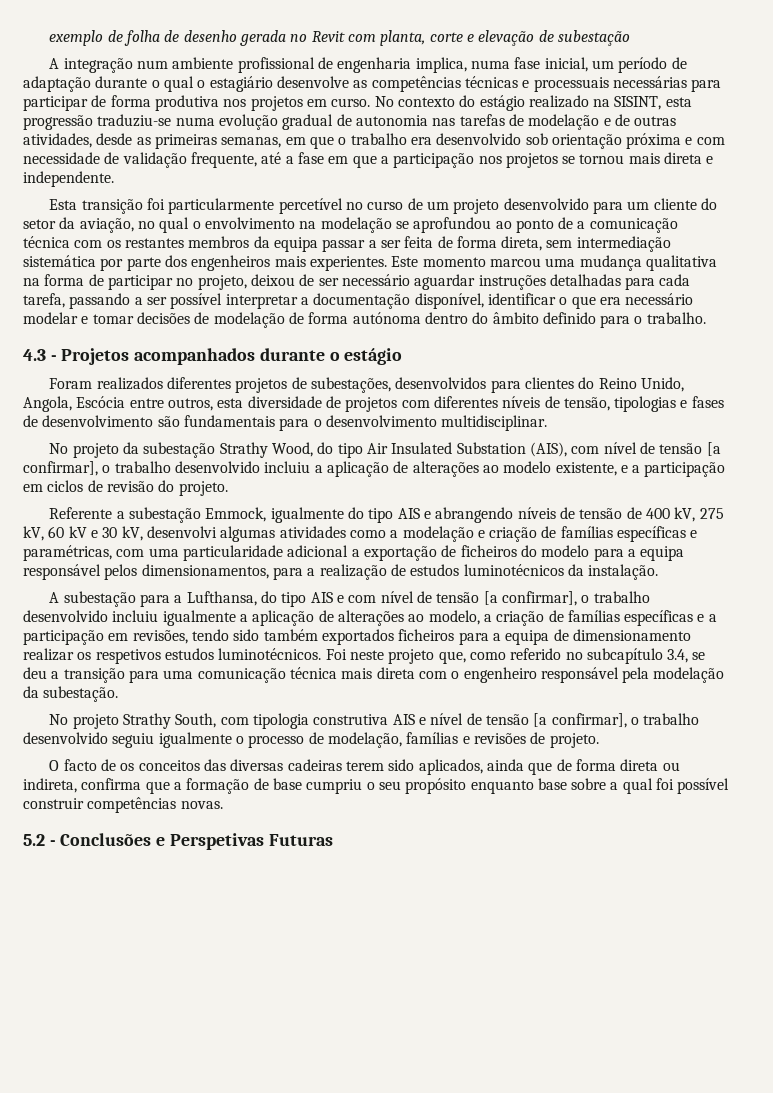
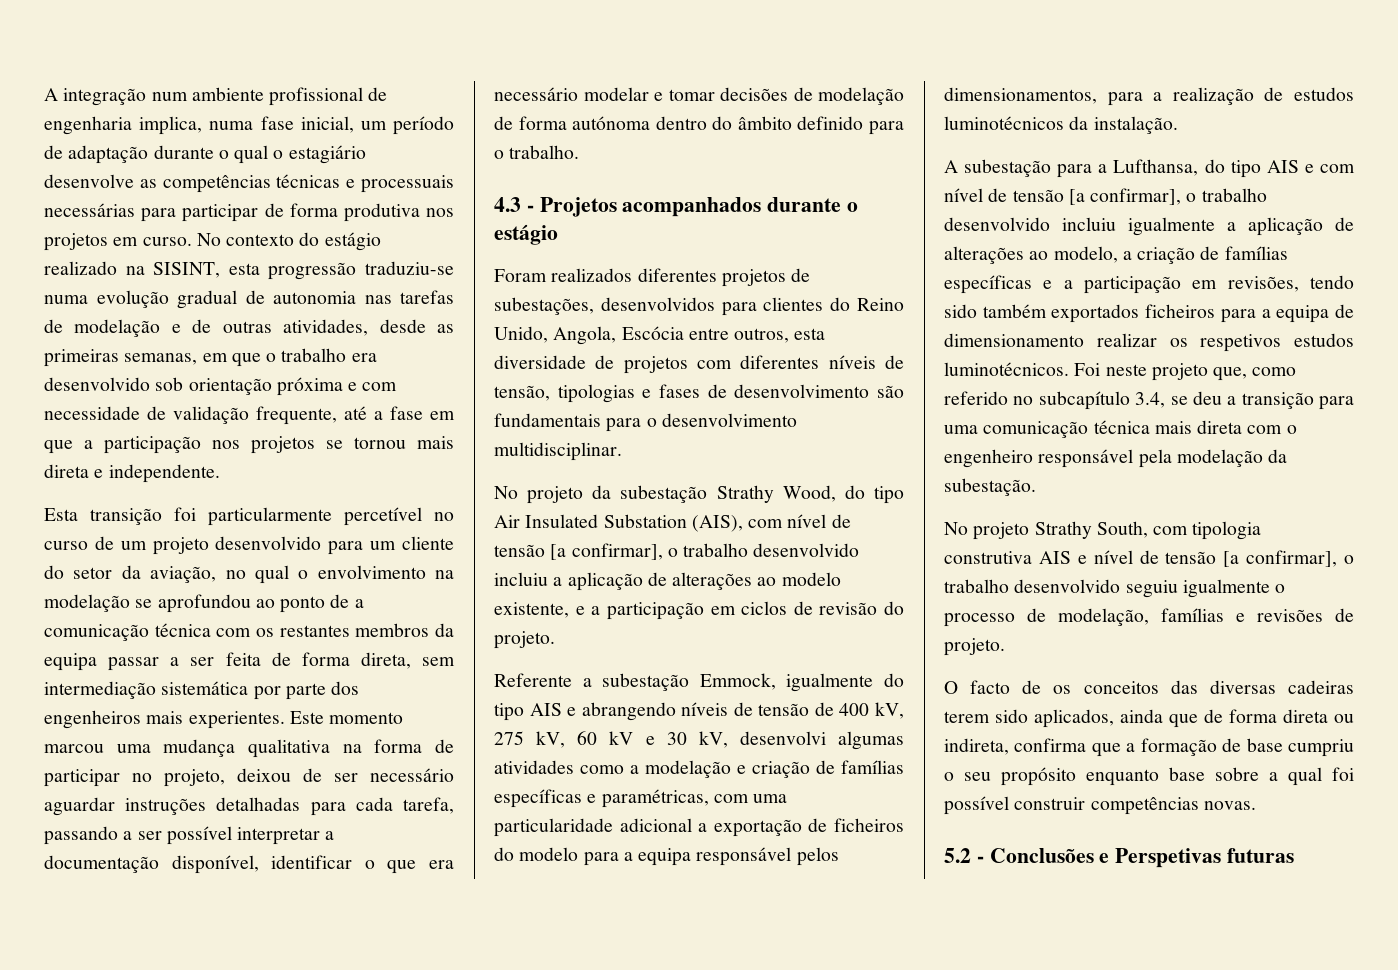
[49,30,630,46] exemplo de folha de desenho gerada no Revit com planta, corte e elevação de subestação // -> (44, 94) none
[268,834,333,846] Futuras -> [1227,848,1295,863] futuras

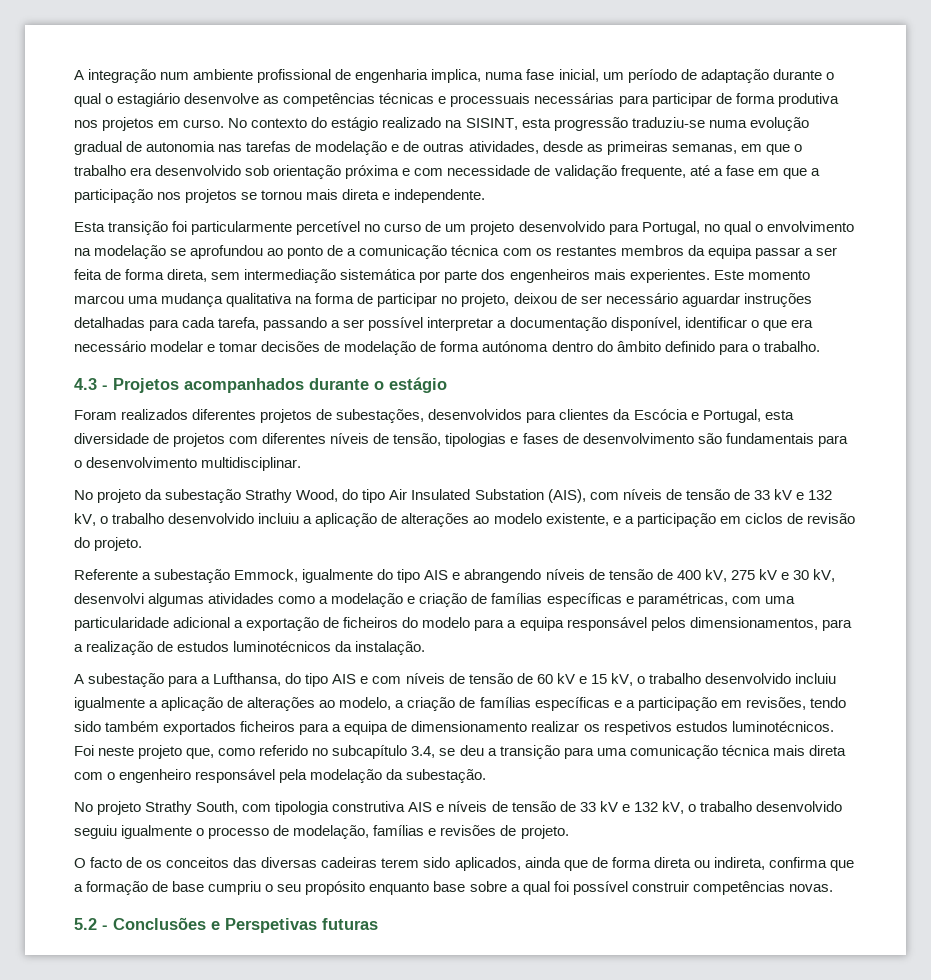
[370,536,454,550] [44,565,217,583] um cliente do setor da aviação, -> [641,221,700,235] Portugal,
[830,297,904,311] [494,326,790,345] do Reino Unido, Angola, Escócia entre outros, -> [613,409,761,423] da Escócia e Portugal,
[787,514,851,528] [494,543,663,560] nível de tensão [a confirmar], -> [622,489,832,500] [74,513,96,526] níveis de tensão de 33 kV e 132 kV,
[536,731,598,748] kV, 60 -> (755, 575) none
[944,188,1182,205] nível de tensão [a confirmar], -> [405,673,633,686] níveis de tensão de 60 kV e 15 kV,
[1093,550,1338,567] nível de tensão [a confirmar], -> [448,801,684,814] níveis de tensão de 33 kV e 132 kV,

